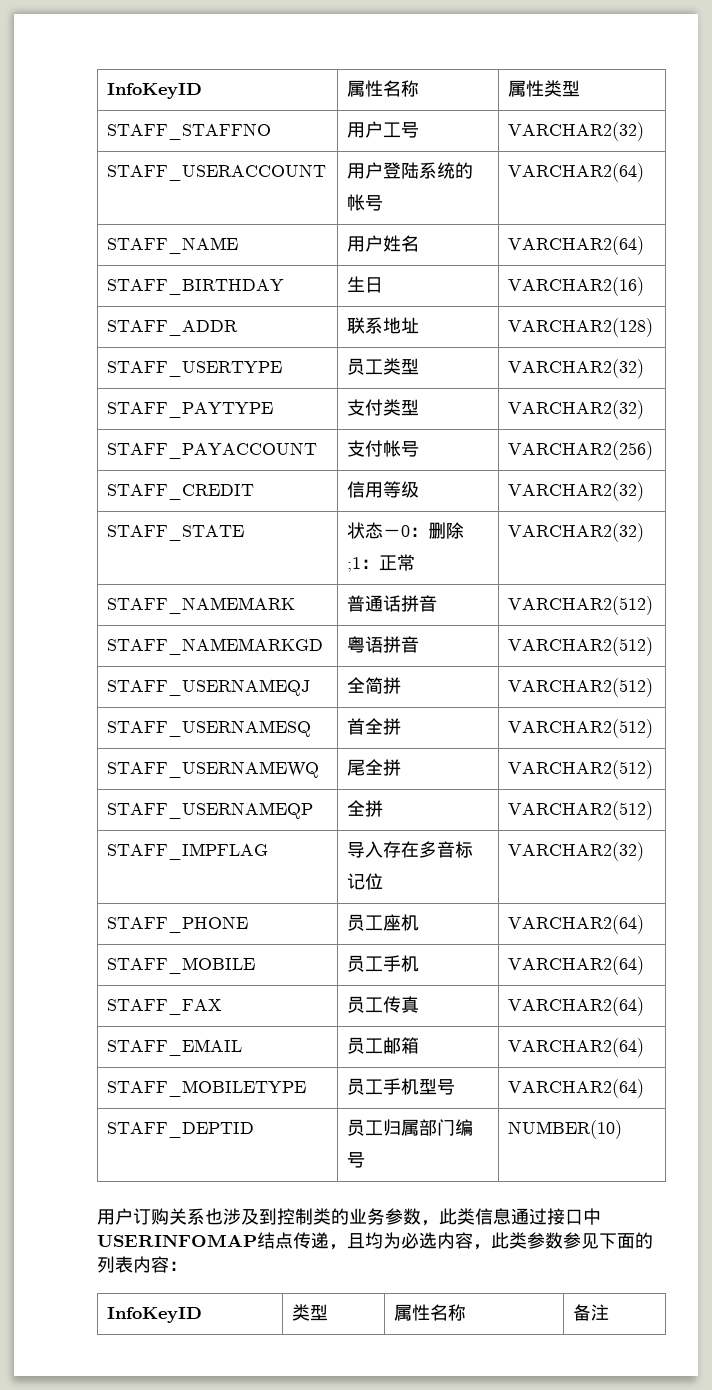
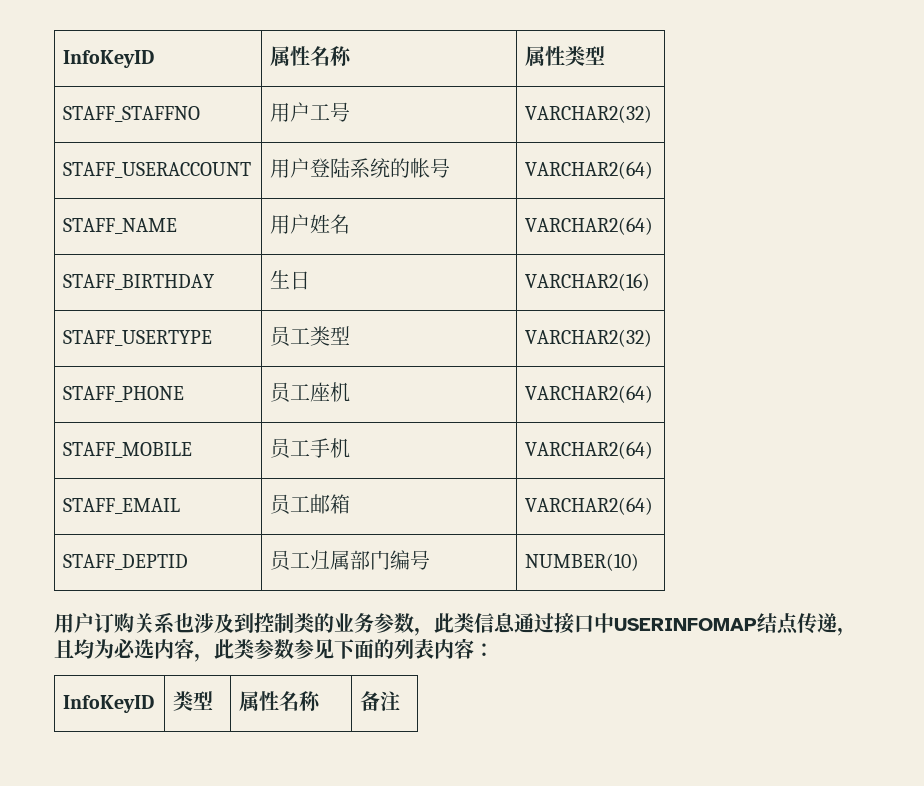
[107,320,239,336] [347,317,420,334] [508,318,654,337] // STAFF_ADDR | 联系地址 | VARCHAR2(128) -> (651, 282) none
[107,402,274,418] [347,399,420,416] [508,400,645,419] [107,442,318,459] [347,440,420,457] [508,441,654,460] [107,484,255,500] [347,481,420,498] [508,482,645,501] [107,525,245,541] [347,522,465,539] [347,554,416,572] [508,523,645,542] [107,597,296,614] [347,595,438,612] [508,596,654,615] [107,638,324,655] [347,636,420,653] [508,637,654,656] [107,679,311,696] [347,677,402,694] [508,678,654,697] [107,720,312,737] [347,718,402,735] [508,719,654,738] [107,761,320,778] [347,759,402,776] [508,760,654,779] [107,802,314,819] [347,800,384,817] [508,801,654,820] [107,843,269,860] [347,841,474,858] [347,873,384,890] [508,842,645,861] // STAFF_PAYTYPE | 支付类型 | VARCHAR2(32) // STAFF_PAYACCOUNT | 支付帐号 | VARCHAR2(256) // STAFF_CREDIT | 信用等级 | VARCHAR2(32) // STAFF_STATE | 状态－0：删除;1：正常 | VARCHAR2(32) // STAFF_NAMEMARK | 普通话拼音 | VARCHAR2(512) // STAFF_NAMEMARKGD | 粤语拼音 | VARCHAR2(512) // STAFF_USERNAMEQJ | 全简拼 | VARCHAR2(512) // STAFF_USERNAMESQ | 首全拼 | VARCHAR2(512) // STAFF_USERNAMEWQ | 尾全拼 | VARCHAR2(512) // STAFF_USERNAMEQP | 全拼 | VARCHAR2(512) // STAFF_IMPFLAG | 导入存在多音标记位 | VARCHAR2(32) -> (653, 338) none
[107,999,223,1015] [347,996,420,1013] [508,997,645,1016] // STAFF_FAX | 员工传真 | VARCHAR2(64) -> (654, 450) none
[107,1080,307,1097] [347,1078,456,1095] [508,1079,645,1098] // STAFF_MOBILETYPE | 员工手机型号 | VARCHAR2(64) -> (654, 506) none

